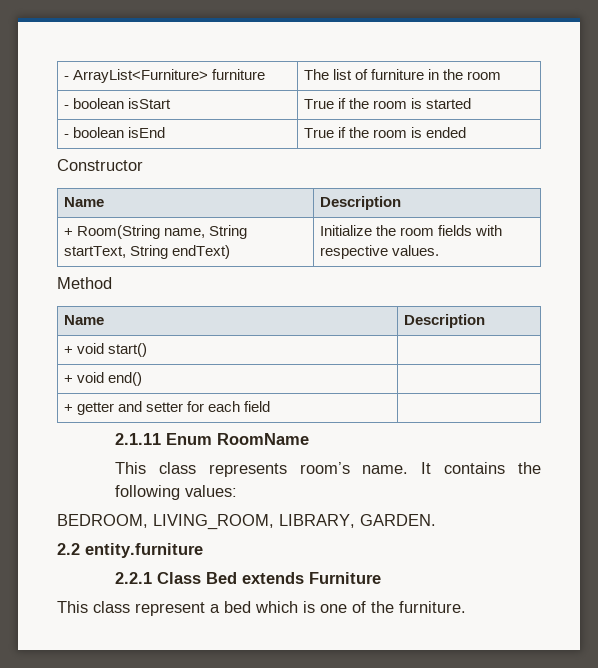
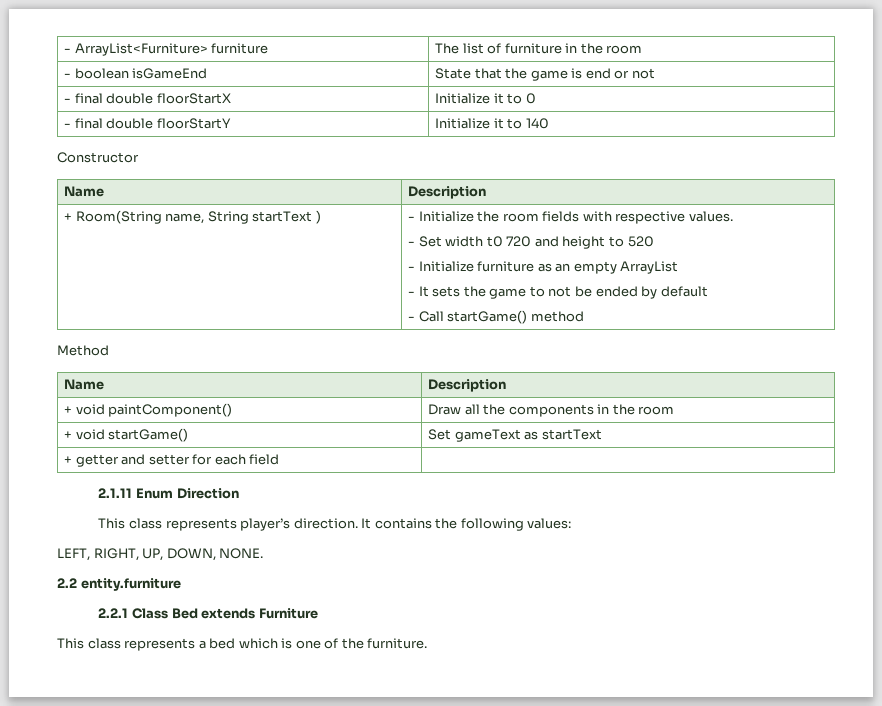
[127,98,171,109] [303,98,472,109] [63,127,165,138] [303,127,467,138] isStart | True if the room is started // - boolean isEnd | True if the room is ended -> [132,68,208,79] [435,68,655,81] [64,93,231,104] [435,93,536,104] [64,118,231,129] [435,118,549,129] isGameEnd | State that the game is end or not // - final double floorStartX | Initialize it to 0 // - final double floorStartY | Initialize it to 140
[63,245,230,259] startText, String endText) | -> [252,210,321,224] [408,216,416,221] startText ) | -
(439, 250) none -> [408,236,654,249] [408,261,679,274] [408,286,708,299] [408,310,584,324] // - Set width t0 720 and height to 520 // - Initialize furniture as an empty ArrayList // - It sets the game to not be ended by default // - Call startGame() method
[107,343,147,357] [63,372,142,386] start() | // + void end() | -> [108,403,233,417] [428,404,675,417] [64,428,189,442] [428,429,602,442] paintComponent() | Draw all the components in the room // + void startGame() | Set gameText as startText
[216,433,309,445] [114,462,409,477] RoomName // This class represents room’s name. -> [176,488,239,499] [98,518,358,531] Direction // This class represents player’s direction.
[57,514,436,530] BEDROOM, LIVING_ROOM, LIBRARY, GARDEN. -> [57,548,264,561] LEFT, RIGHT, UP, DOWN, NONE.
[135,602,205,616] represent -> [124,638,196,651] represents

